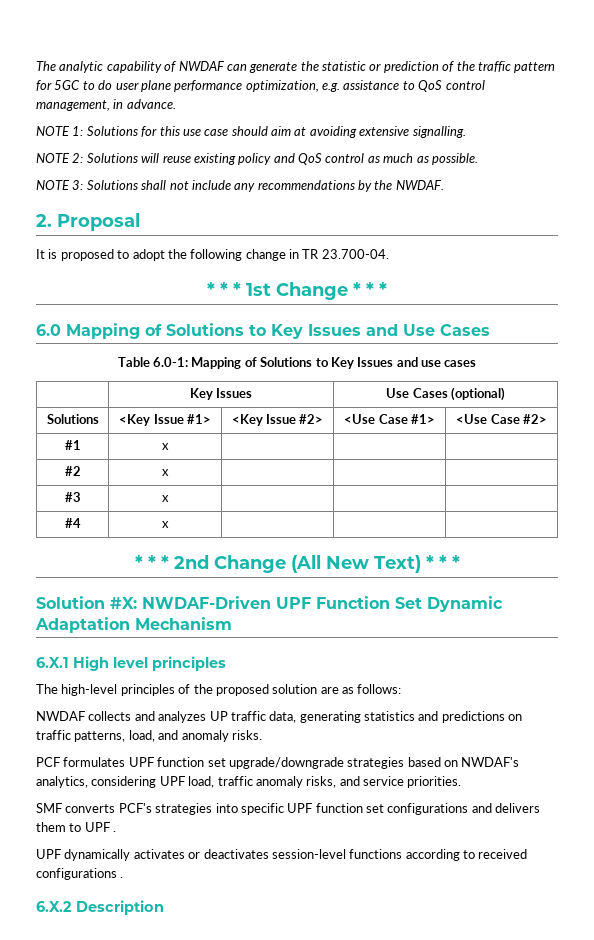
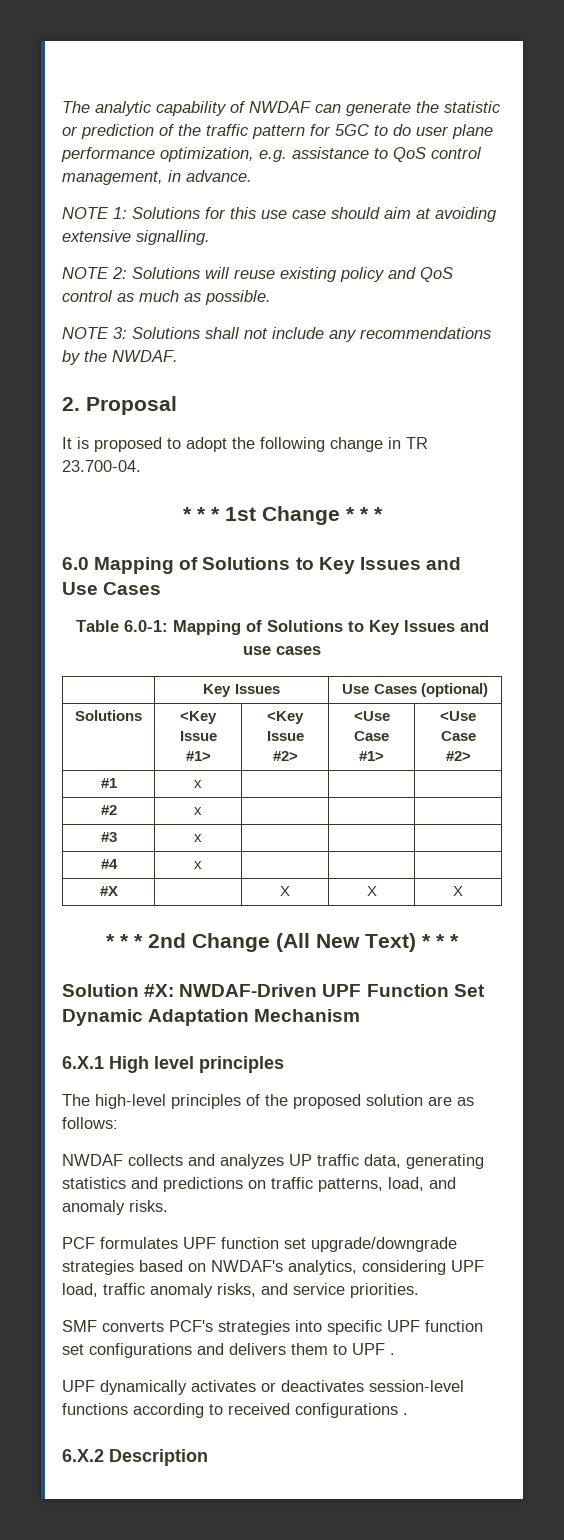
(169, 524) none -> [99,886,118,896] [280,886,290,896] [366,886,377,896] [453,886,463,896] // #X | | X | X | X

